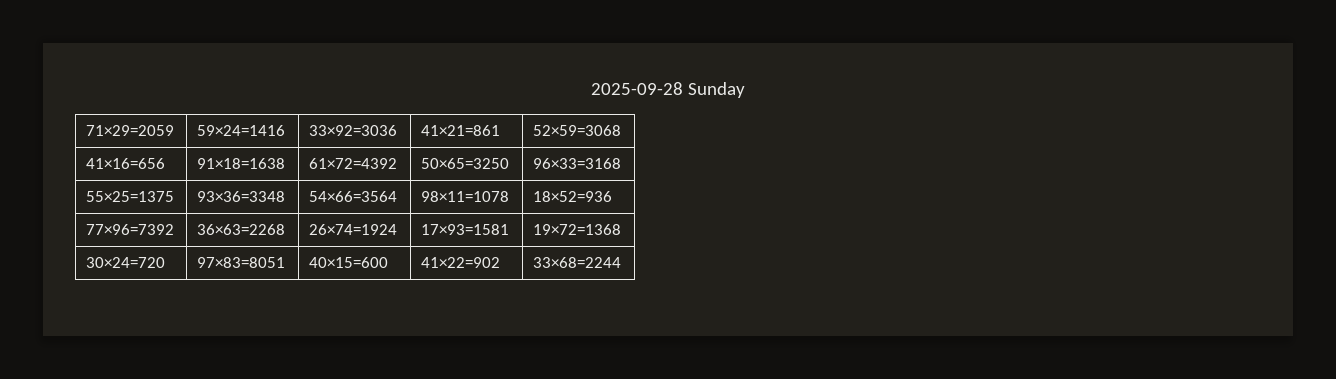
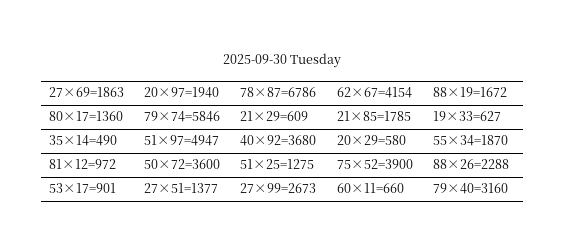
[591,82,745,98] [86,125,175,136] [197,125,286,136] [309,125,398,136] [421,125,501,136] [533,125,622,136] [86,158,166,169] [197,158,286,169] [309,158,398,169] [421,158,510,169] [533,158,622,169] [86,191,175,202] [197,191,286,202] [309,191,398,202] [421,191,510,202] [533,191,613,202] [86,224,175,235] [197,224,286,235] [309,224,398,235] [421,224,510,235] [533,224,622,235] [86,257,166,268] [197,257,286,268] [309,257,389,268] [421,257,501,268] [533,257,622,268] 2025-09-28 Sunday // 71×29=2059 | 59×24=1416 | 33×92=3036 | 41×21=861 | 52×59=3068 // 41×16=656 | 91×18=1638 | 61×72=4392 | 50×65=3250 | 96×33=3168 // 55×25=1375 | 93×36=3348 | 54×66=3564 | 98×11=1078 | 18×52=936 // 77×96=7392 | 36×63=2268 | 26×74=1924 | 17×93=1581 | 19×72=1368 // 30×24=720 | 97×83=8051 | 40×15=600 | 41×22=902 | 33×68=2244 -> [222,53,342,68] [48,87,124,97] [143,87,219,98] [239,87,316,97] [336,87,412,98] [432,87,507,97] [48,111,123,121] [143,111,220,122] [239,111,308,121] [336,111,411,121] [432,111,501,121] [48,135,117,146] [143,135,219,146] [239,135,316,146] [336,135,406,145] [432,135,508,146] [48,159,116,169] [143,159,220,169] [239,159,314,169] [336,159,413,169] [432,159,509,169] [48,183,116,193] [143,183,218,193] [239,183,316,193] [336,183,404,193] [432,183,508,194] 2025-09-30 Tuesday // 27×69=1863 | 20×97=1940 | 78×87=6786 | 62×67=4154 | 88×19=1672 // 80×17=1360 | 79×74=5846 | 21×29=609 | 21×85=1785 | 19×33=627 // 35×14=490 | 51×97=4947 | 40×92=3680 | 20×29=580 | 55×34=1870 // 81×12=972 | 50×72=3600 | 51×25=1275 | 75×52=3900 | 88×26=2288 // 53×17=901 | 27×51=1377 | 27×99=2673 | 60×11=660 | 79×40=3160

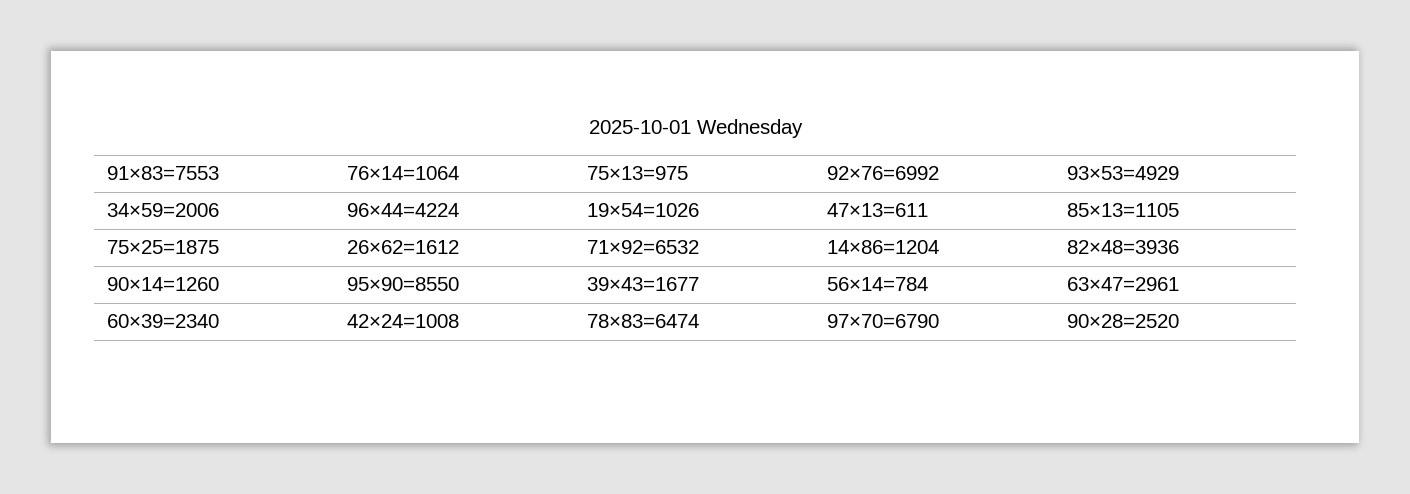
[222,53,342,68] [48,87,124,97] [143,87,219,98] [239,87,316,97] [336,87,412,98] [432,87,507,97] [48,111,123,121] [143,111,220,122] [239,111,308,121] [336,111,411,121] [432,111,501,121] [48,135,117,146] [143,135,219,146] [239,135,316,146] [336,135,406,145] [432,135,508,146] [48,159,116,169] [143,159,220,169] [239,159,314,169] [336,159,413,169] [432,159,509,169] [48,183,116,193] [143,183,218,193] [239,183,316,193] [336,183,404,193] [432,183,508,194] 2025-09-30 Tuesday // 27×69=1863 | 20×97=1940 | 78×87=6786 | 62×67=4154 | 88×19=1672 // 80×17=1360 | 79×74=5846 | 21×29=609 | 21×85=1785 | 19×33=627 // 35×14=490 | 51×97=4947 | 40×92=3680 | 20×29=580 | 55×34=1870 // 81×12=972 | 50×72=3600 | 51×25=1275 | 75×52=3900 | 88×26=2288 // 53×17=901 | 27×51=1377 | 27×99=2673 | 60×11=660 | 79×40=3160 -> [588,119,803,138] [106,166,219,180] [346,166,459,180] [586,166,688,180] [826,166,939,180] [1066,166,1179,180] [106,203,219,217] [346,203,459,217] [586,203,699,217] [826,203,928,217] [1066,203,1179,217] [106,240,219,254] [346,240,459,254] [586,240,699,254] [826,240,939,254] [1066,240,1179,254] [106,277,219,291] [346,277,459,291] [586,277,699,291] [826,277,928,291] [1066,277,1179,291] [106,314,219,328] [346,314,459,328] [586,314,699,328] [826,314,939,328] [1066,314,1179,328] 2025-10-01 Wednesday // 91×83=7553 | 76×14=1064 | 75×13=975 | 92×76=6992 | 93×53=4929 // 34×59=2006 | 96×44=4224 | 19×54=1026 | 47×13=611 | 85×13=1105 // 75×25=1875 | 26×62=1612 | 71×92=6532 | 14×86=1204 | 82×48=3936 // 90×14=1260 | 95×90=8550 | 39×43=1677 | 56×14=784 | 63×47=2961 // 60×39=2340 | 42×24=1008 | 78×83=6474 | 97×70=6790 | 90×28=2520

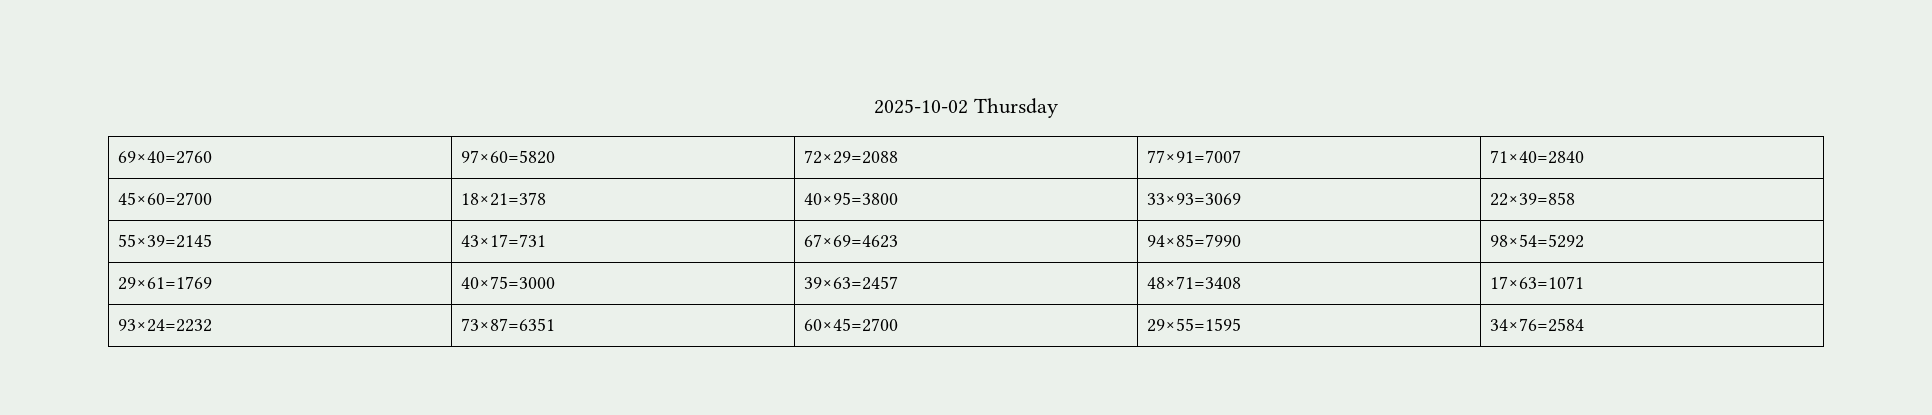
[588,119,803,138] [106,166,219,180] [346,166,459,180] [586,166,688,180] [826,166,939,180] [1066,166,1179,180] [106,203,219,217] [346,203,459,217] [586,203,699,217] [826,203,928,217] [1066,203,1179,217] [106,240,219,254] [346,240,459,254] [586,240,699,254] [826,240,939,254] [1066,240,1179,254] [106,277,219,291] [346,277,459,291] [586,277,699,291] [826,277,928,291] [1066,277,1179,291] [106,314,219,328] [346,314,459,328] [586,314,699,328] [826,314,939,328] [1066,314,1179,328] 2025-10-01 Wednesday // 91×83=7553 | 76×14=1064 | 75×13=975 | 92×76=6992 | 93×53=4929 // 34×59=2006 | 96×44=4224 | 19×54=1026 | 47×13=611 | 85×13=1105 // 75×25=1875 | 26×62=1612 | 71×92=6532 | 14×86=1204 | 82×48=3936 // 90×14=1260 | 95×90=8550 | 39×43=1677 | 56×14=784 | 63×47=2961 // 60×39=2340 | 42×24=1008 | 78×83=6474 | 97×70=6790 | 90×28=2520 -> [874,98,1058,118] [117,150,212,164] [460,150,555,164] [803,150,898,164] [1146,150,1241,163] [1489,150,1584,164] [117,192,212,206] [460,192,546,206] [803,192,898,205] [1146,193,1241,205] [1489,192,1575,206] [117,234,212,248] [460,234,546,247] [803,234,898,248] [1146,234,1241,247] [1489,234,1584,248] [117,276,212,290] [460,276,555,289] [803,276,898,290] [1146,276,1241,289] [1489,276,1584,289] [117,319,212,332] [460,318,555,331] [803,318,898,332] [1146,318,1241,332] [1489,318,1584,332] 2025-10-02 Thursday // 69×40=2760 | 97×60=5820 | 72×29=2088 | 77×91=7007 | 71×40=2840 // 45×60=2700 | 18×21=378 | 40×95=3800 | 33×93=3069 | 22×39=858 // 55×39=2145 | 43×17=731 | 67×69=4623 | 94×85=7990 | 98×54=5292 // 29×61=1769 | 40×75=3000 | 39×63=2457 | 48×71=3408 | 17×63=1071 // 93×24=2232 | 73×87=6351 | 60×45=2700 | 29×55=1595 | 34×76=2584

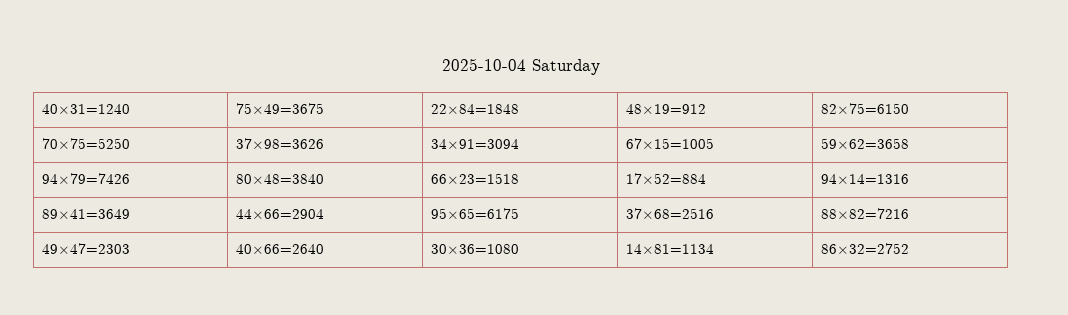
[874,98,1058,118] [117,150,212,164] [460,150,555,164] [803,150,898,164] [1146,150,1241,163] [1489,150,1584,164] [117,192,212,206] [460,192,546,206] [803,192,898,205] [1146,193,1241,205] [1489,192,1575,206] [117,234,212,248] [460,234,546,247] [803,234,898,248] [1146,234,1241,247] [1489,234,1584,248] [117,276,212,290] [460,276,555,289] [803,276,898,290] [1146,276,1241,289] [1489,276,1584,289] [117,319,212,332] [460,318,555,331] [803,318,898,332] [1146,318,1241,332] [1489,318,1584,332] 2025-10-02 Thursday // 69×40=2760 | 97×60=5820 | 72×29=2088 | 77×91=7007 | 71×40=2840 // 45×60=2700 | 18×21=378 | 40×95=3800 | 33×93=3069 | 22×39=858 // 55×39=2145 | 43×17=731 | 67×69=4623 | 94×85=7990 | 98×54=5292 // 29×61=1769 | 40×75=3000 | 39×63=2457 | 48×71=3408 | 17×63=1071 // 93×24=2232 | 73×87=6351 | 60×45=2700 | 29×55=1595 | 34×76=2584 -> [441,58,600,75] [41,104,130,114] [235,103,324,114] [430,104,519,114] [625,104,706,114] [820,103,909,114] [41,138,130,149] [235,138,324,149] [430,139,519,149] [625,138,714,149] [820,138,909,149] [41,173,130,184] [235,174,324,184] [430,173,519,184] [625,173,706,184] [820,174,909,184] [41,209,130,219] [235,209,324,219] [430,208,519,219] [625,208,714,219] [820,208,909,219] [41,243,130,254] [235,244,324,254] [430,244,519,254] [625,244,714,254] [820,243,909,254] 2025-10-04 Saturday // 40×31=1240 | 75×49=3675 | 22×84=1848 | 48×19=912 | 82×75=6150 // 70×75=5250 | 37×98=3626 | 34×91=3094 | 67×15=1005 | 59×62=3658 // 94×79=7426 | 80×48=3840 | 66×23=1518 | 17×52=884 | 94×14=1316 // 89×41=3649 | 44×66=2904 | 95×65=6175 | 37×68=2516 | 88×82=7216 // 49×47=2303 | 40×66=2640 | 30×36=1080 | 14×81=1134 | 86×32=2752

